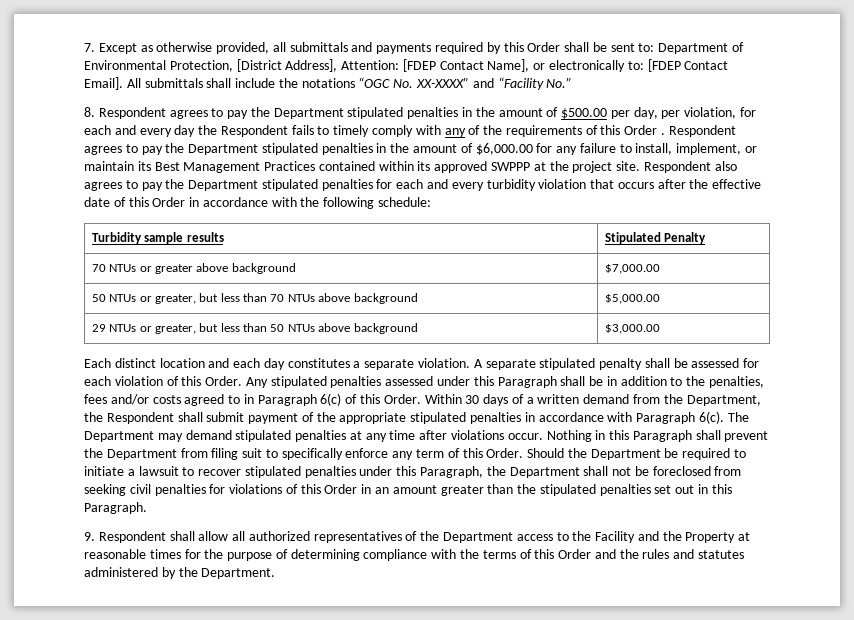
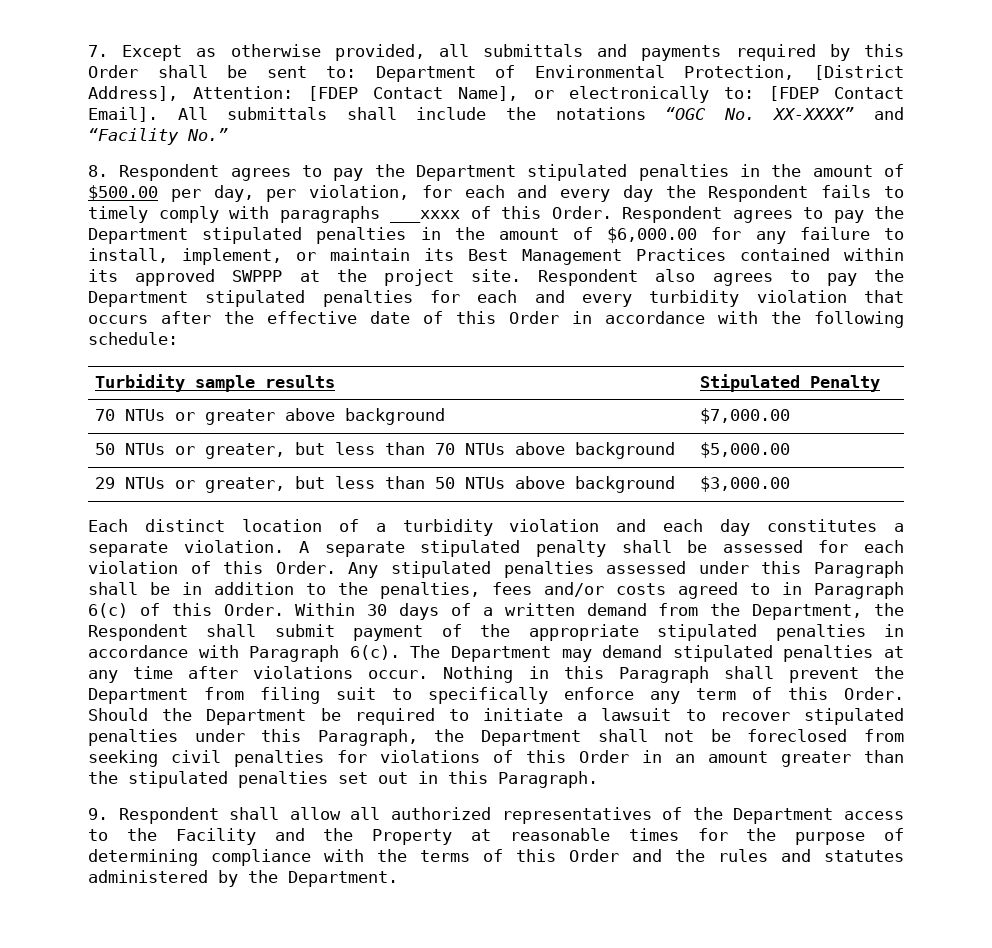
[444,125,666,137] any of the requirements of this Order . -> [279,206,612,223] paragraphs ___xxxx of this Order.
(205, 363) none -> [338,519,600,536] of a turbidity violation

